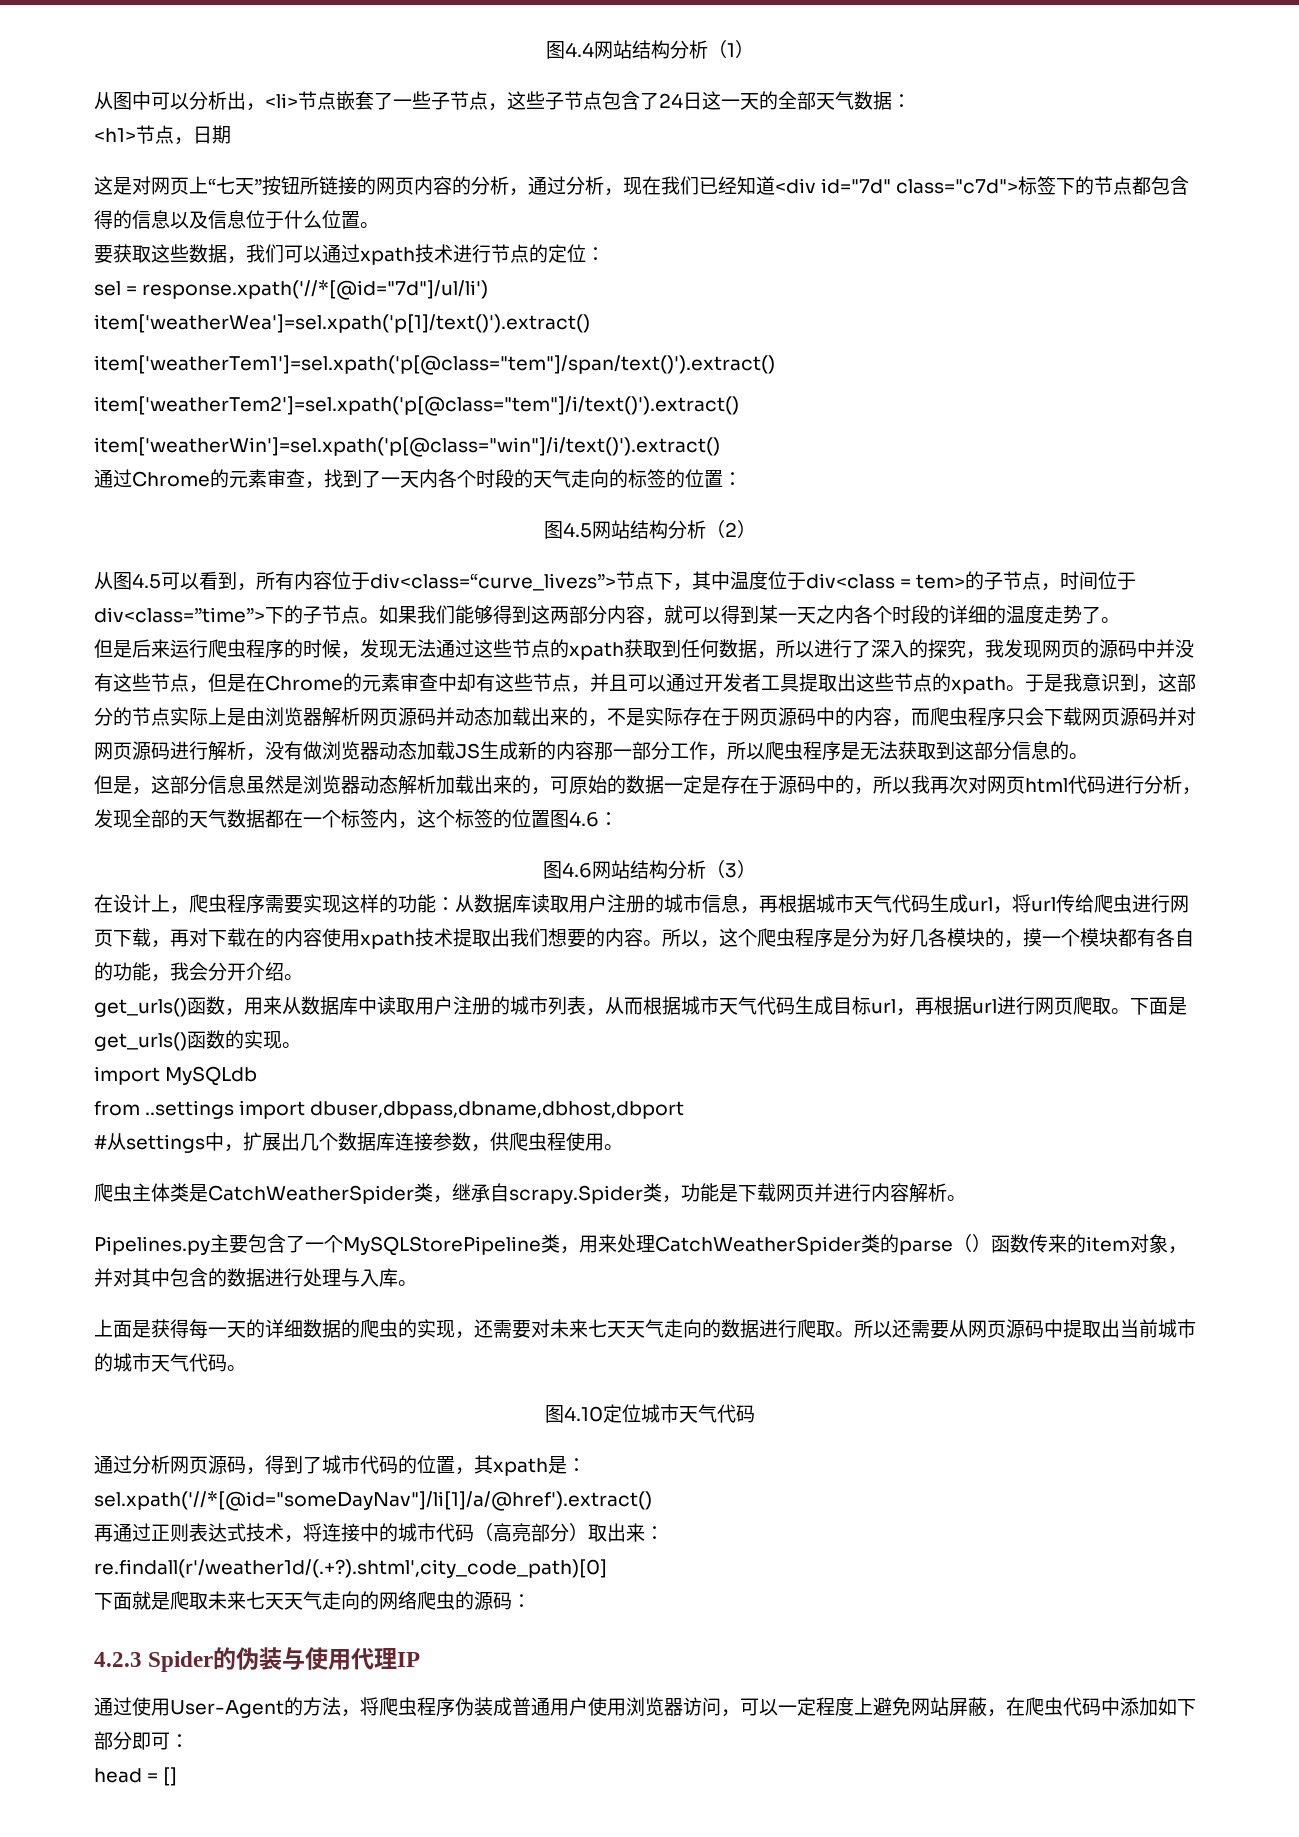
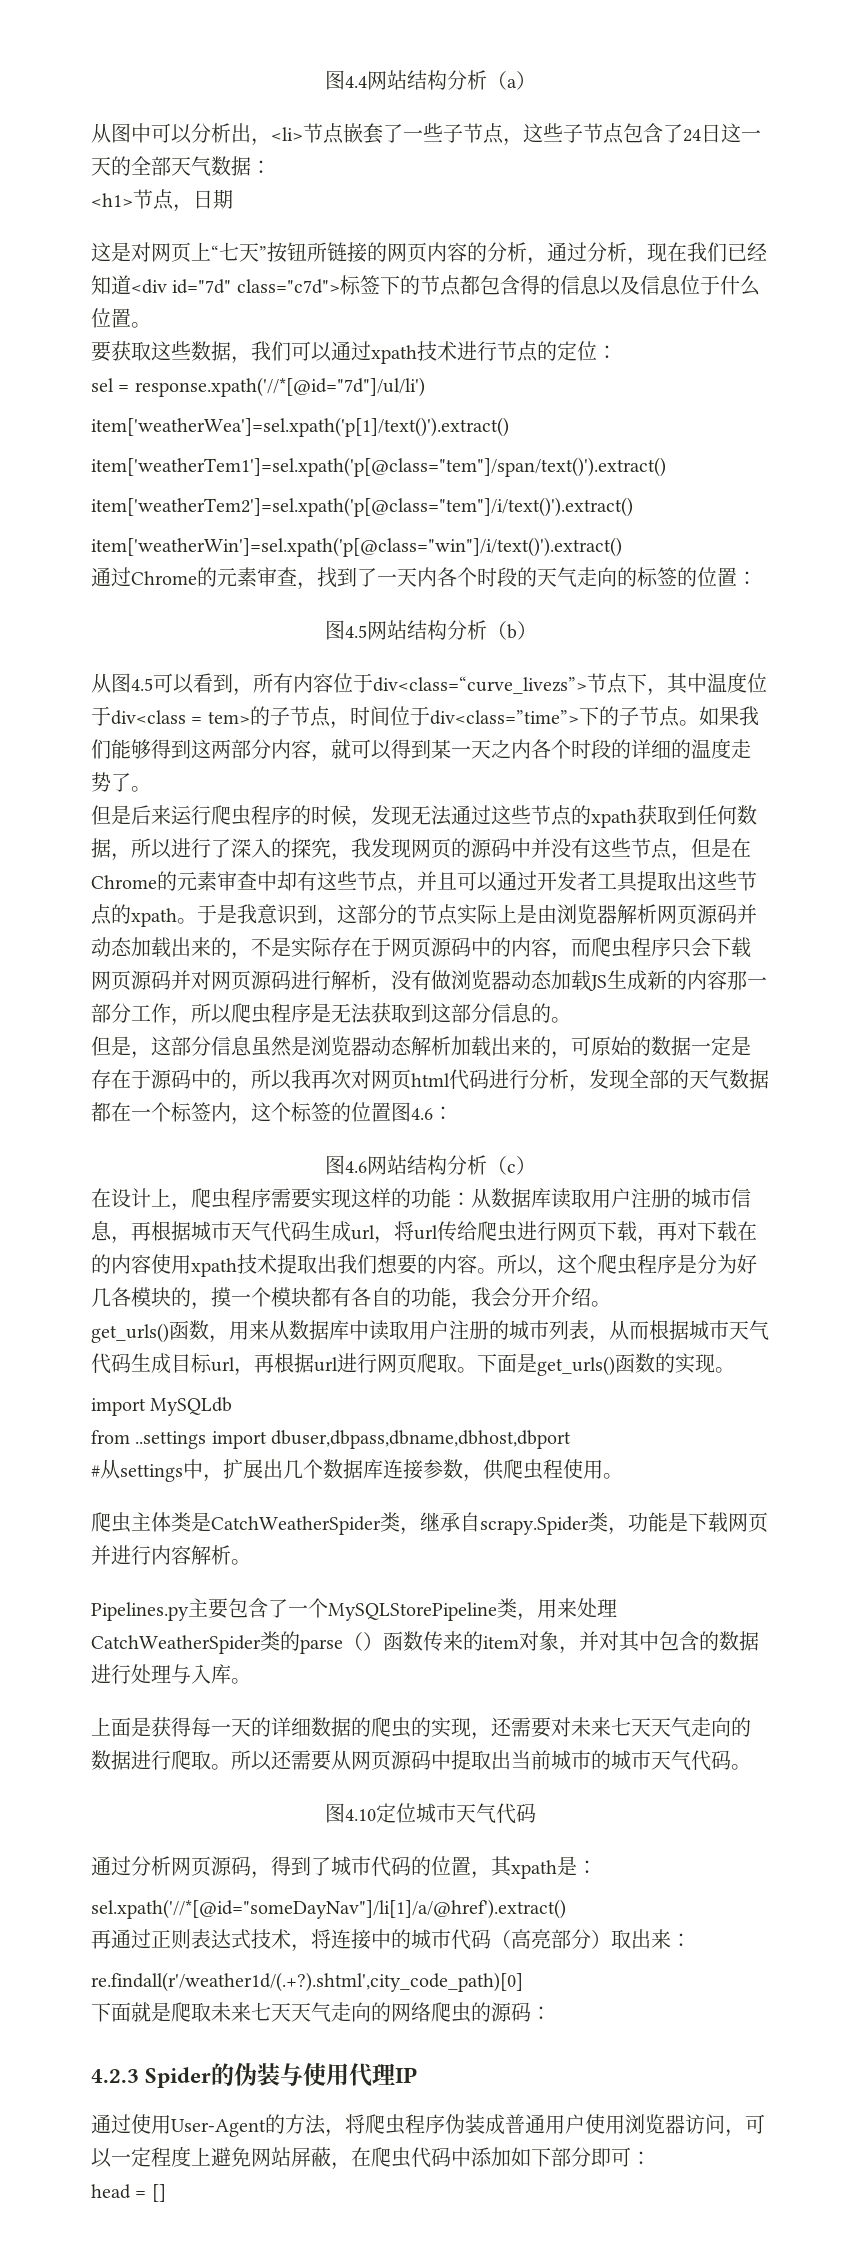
[726,43,735,57] 1 -> [507,79,517,88] a
[724,522,737,537] 2 -> [506,624,517,639] b
[725,863,737,878] 3 -> [507,1164,516,1173] c

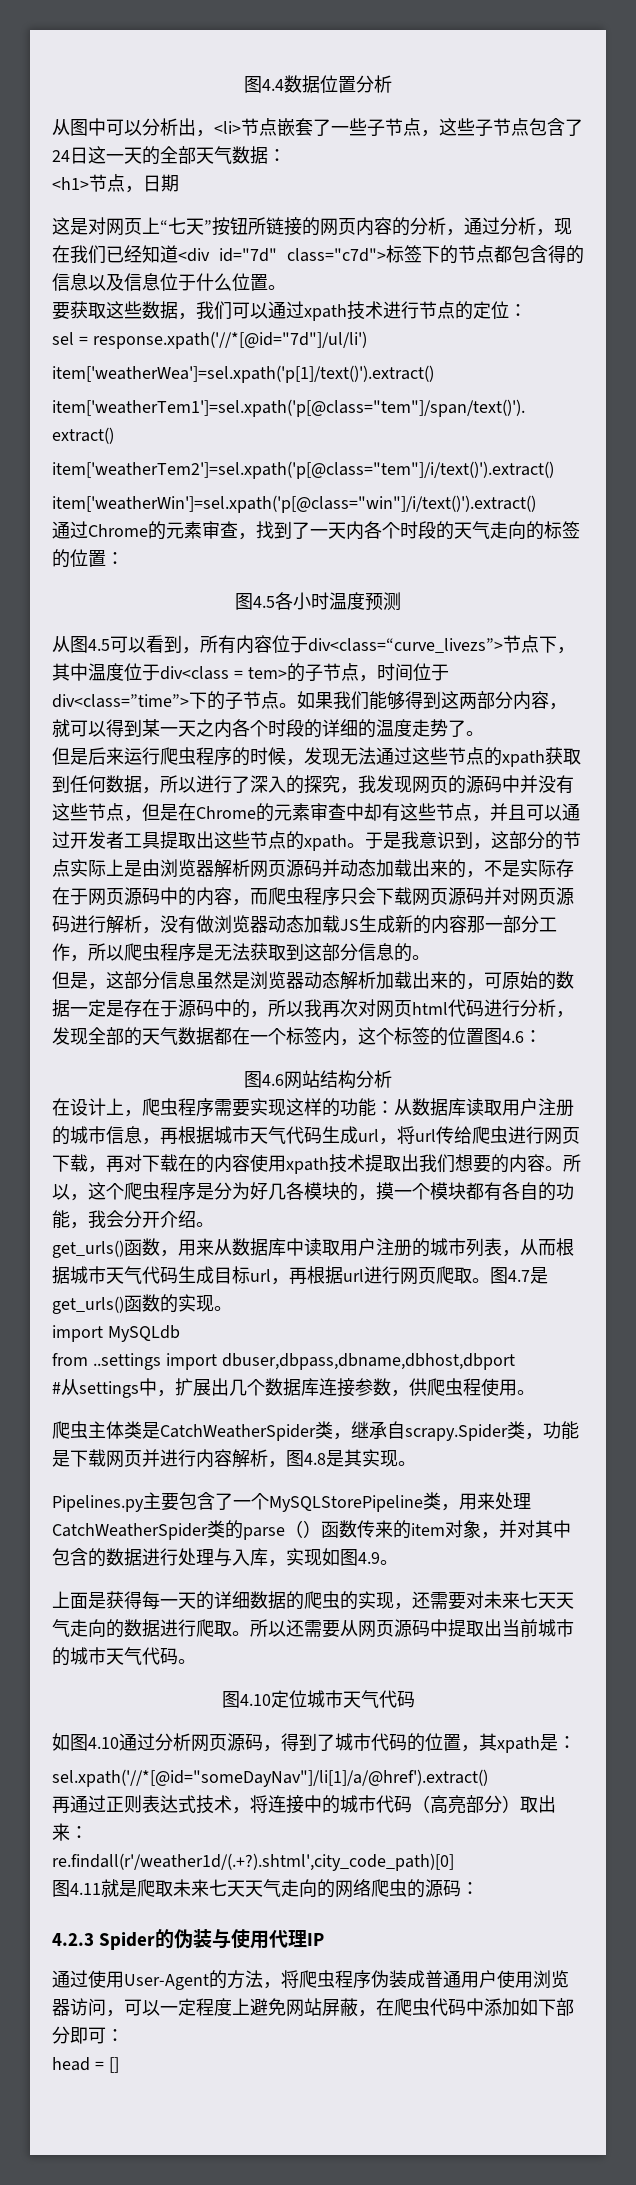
[367,70,536,90] 网站结构分析（a） -> [284,75,392,93] 数据位置分析
[366,620,537,640] 网站结构分析（b） -> [275,592,401,611] 各小时温度预测
[487,1156,536,1175] （c） -> (392, 1079) none
[477,1353,517,1373] 下面 -> [490,1267,530,1284] 图4.7
(231, 1555) none -> [268,1449,398,1468] ，图4.8是其实现
(231, 1674) none -> [268,1548,380,1567] ，实现如图4.9
(536, 1813) none -> [52,1733,119,1751] 如图4.10
[91,2002,131,2022] 下面 -> [52,1880,101,1897] 图4.11

